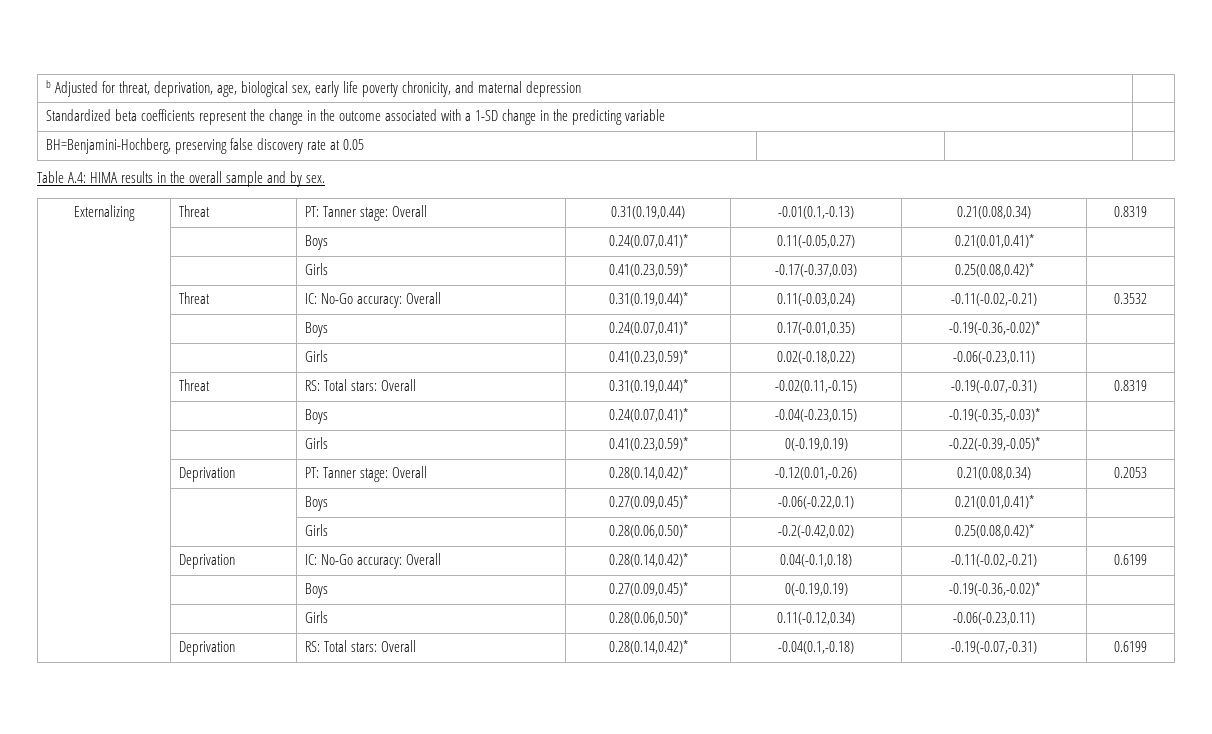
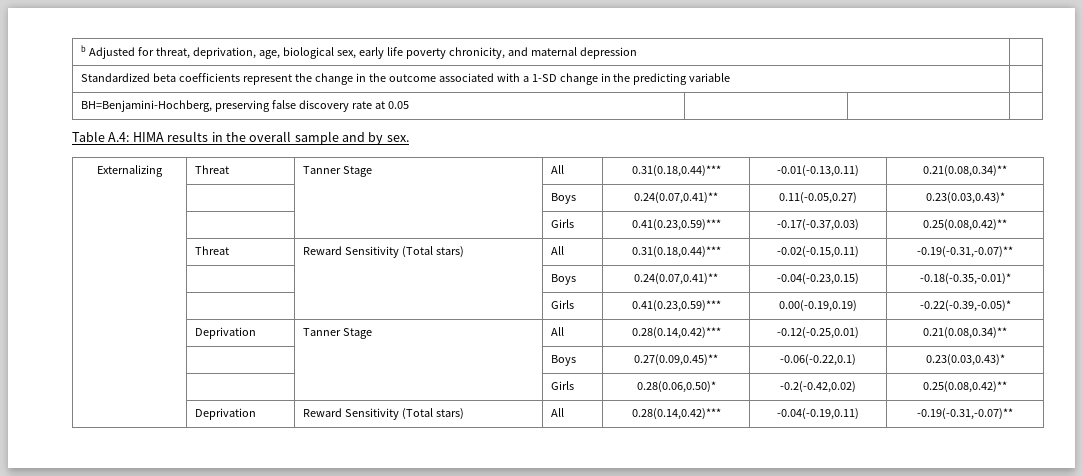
[304,205,427,221] [611,206,685,219] [778,206,854,219] [957,206,1031,219] [1114,206,1147,217] [304,235,328,250] [608,234,688,248] PT: Tanner stage: Overall | 0.31(0.19,0.44) | -0.01(0.1,-0.13) | 0.21(0.08,0.34) | 0.8319 // | | Boys | 0.24(0.07,0.41)* -> [302,166,372,177] [550,165,564,174] [631,165,721,177] [777,165,859,177] [923,165,1007,177] [550,193,576,204] [634,192,718,204] Tanner Stage | All | 0.31(0.18,0.44)*** | -0.01(-0.13,0.11) | 0.21(0.08,0.34)** // | | | Boys | 0.24(0.07,0.41)**
[954,234,1034,248] [304,263,328,275] [608,263,688,277] 0.21(0.01,0.41)* | // | | Girls | 0.41(0.23,0.59)* -> [925,192,1005,204] [550,219,574,228] [631,219,721,231] 0.23(0.03,0.43)* // | | | Girls | 0.41(0.23,0.59)***
[954,263,1034,277] [178,292,210,304] [304,292,441,308] [608,292,688,306] [777,293,855,306] [951,293,1037,306] [1114,293,1147,304] [304,322,328,337] [608,321,688,335] [777,322,855,335] [948,321,1040,335] [304,350,328,362] [608,350,688,364] [777,351,855,364] [953,351,1035,364] [178,379,210,391] [304,379,416,391] [608,379,688,393] [775,380,857,393] [951,380,1037,393] [1114,380,1147,391] [304,409,328,424] [608,408,688,422] [775,409,857,422] [948,408,1040,422] [304,437,328,449] [608,437,688,451] [784,438,848,451] [948,437,1040,451] [178,467,235,482] [304,466,427,482] [608,466,688,480] [775,467,857,480] [957,467,1031,480] [1114,467,1147,478] [304,496,328,511] [608,495,688,509] 0.25(0.08,0.42)* | // | Threat | IC: No-Go accuracy: Overall | 0.31(0.19,0.44)* | 0.11(-0.03,0.24) | -0.11(-0.02,-0.21) | 0.3532 // | | Boys | 0.24(0.07,0.41)* | 0.17(-0.01,0.35) | -0.19(-0.36,-0.02)* | // | | Girls | 0.41(0.23,0.59)* | 0.02(-0.18,0.22) | -0.06(-0.23,0.11) | // | Threat | RS: Total stars: Overall | 0.31(0.19,0.44)* | -0.02(0.11,-0.15) | -0.19(-0.07,-0.31) | 0.8319 // | | Boys | 0.24(0.07,0.41)* | -0.04(-0.23,0.15) | -0.19(-0.35,-0.03)* | // | | Girls | 0.41(0.23,0.59)* | 0(-0.19,0.19) | -0.22(-0.39,-0.05)* | // | Deprivation | PT: Tanner stage: Overall | 0.28(0.14,0.42)* | -0.12(0.01,-0.26) | 0.21(0.08,0.34) | 0.2053 // | | Boys | 0.27(0.09,0.45)* -> [923,219,1007,231] [194,246,229,255] [302,246,464,258] [550,246,564,255] [631,246,721,258] [777,246,859,258] [917,246,1013,258] [550,274,576,285] [634,273,718,285] [777,273,859,285] [919,273,1011,285] [550,300,574,309] [631,300,721,312] [779,300,857,312] [919,300,1011,312] [194,327,256,339] [302,328,372,339] [550,327,564,336] [631,327,721,339] [777,327,859,339] [923,327,1007,339] [550,355,576,366] [634,354,718,366] 0.25(0.08,0.42)** // | Threat | Reward Sensitivity (Total stars) | All | 0.31(0.18,0.44)*** | -0.02(-0.15,0.11) | -0.19(-0.31,-0.07)** // | | | Boys | 0.24(0.07,0.41)** | -0.04(-0.23,0.15) | -0.18(-0.35,-0.01)* // | | | Girls | 0.41(0.23,0.59)*** | 0.00(-0.19,0.19) | -0.22(-0.39,-0.05)* // | Deprivation | Tanner Stage | All | 0.28(0.14,0.42)*** | -0.12(-0.25,0.01) | 0.21(0.08,0.34)** // | | | Boys | 0.27(0.09,0.45)**
[954,495,1034,509] 0.21(0.01,0.41)* | // -> [925,354,1005,366] 0.23(0.03,0.43)* // |
[954,524,1034,538] [178,554,235,569] [304,553,441,569] [608,553,688,567] [780,554,852,567] [951,554,1037,567] [1114,554,1147,565] [304,583,328,598] [608,582,688,596] [784,583,848,596] [948,582,1040,596] [304,611,328,623] [608,611,688,625] [777,612,855,625] [953,612,1035,625] [178,641,235,656] [304,640,416,652] [608,640,688,654] [778,641,854,654] [951,641,1037,654] [1114,641,1147,652] 0.25(0.08,0.42)* | // | Deprivation | IC: No-Go accuracy: Overall | 0.28(0.14,0.42)* | 0.04(-0.1,0.18) | -0.11(-0.02,-0.21) | 0.6199 // | | Boys | 0.27(0.09,0.45)* | 0(-0.19,0.19) | -0.19(-0.36,-0.02)* | // | | Girls | 0.28(0.06,0.50)* | 0.11(-0.12,0.34) | -0.06(-0.23,0.11) | // | Deprivation | RS: Total stars: Overall | 0.28(0.14,0.42)* | -0.04(0.1,-0.18) | -0.19(-0.07,-0.31) | 0.6199 -> [923,381,1007,393] [194,408,256,420] [302,408,464,420] [550,408,564,417] [631,408,721,420] [777,408,859,420] [917,408,1013,420] 0.25(0.08,0.42)** // | Deprivation | Reward Sensitivity (Total stars) | All | 0.28(0.14,0.42)*** | -0.04(-0.19,0.11) | -0.19(-0.31,-0.07)**

